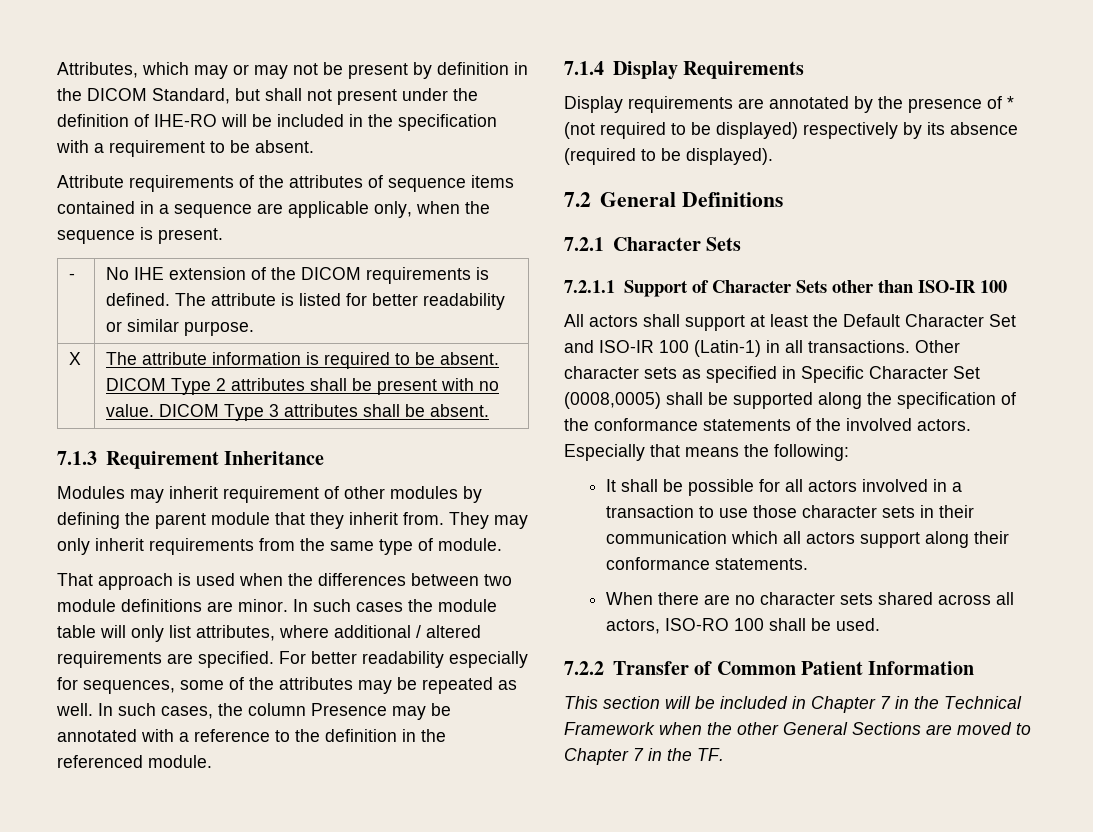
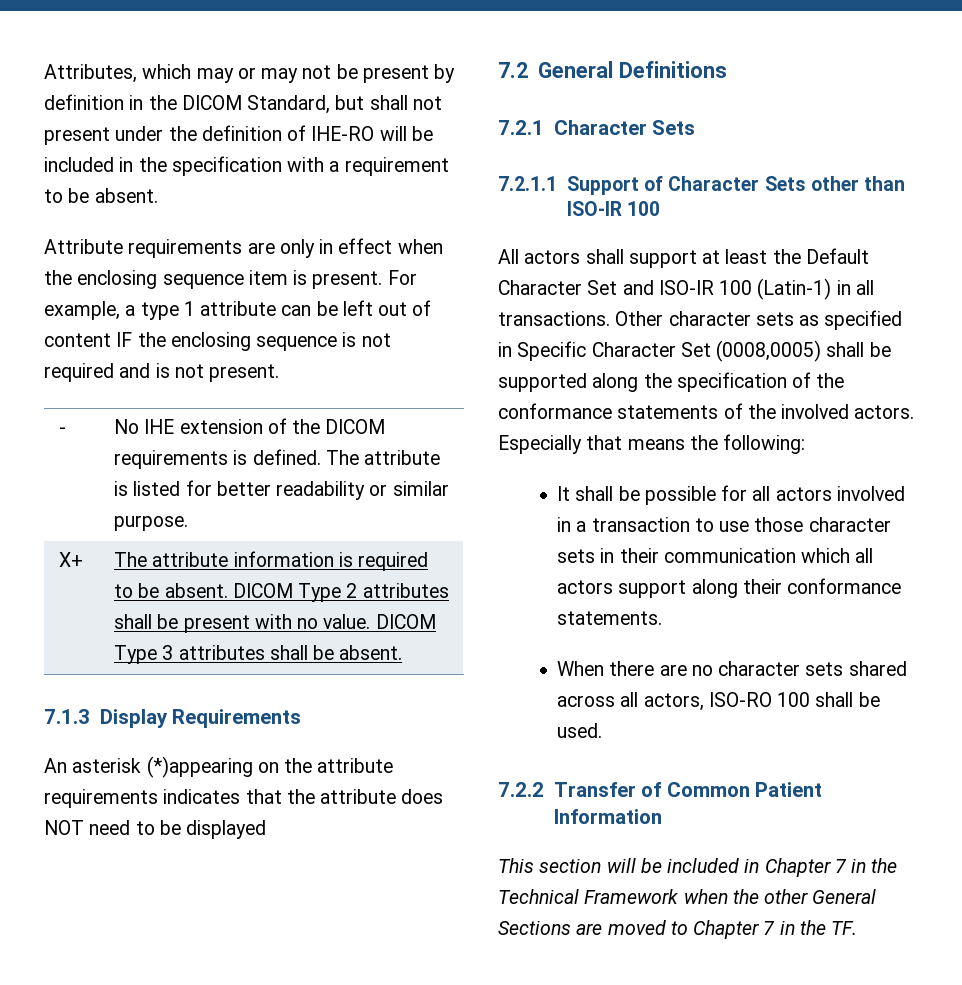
[239,175,514,192] [57,201,490,218] [57,227,153,244] of the attributes of sequence items contained in a sequence are applicable only, when the sequence is -> [247,238,443,258] [44,270,417,289] [44,300,432,320] [44,332,391,351] [44,363,204,382] are only in effect when the enclosing sequence item is present. For example, a type 1 attribute can be left out of content IF the enclosing sequence is not required and is not
[69,352,82,365] X -> [59,552,84,567] X+
[105,451,325,469] [57,486,482,503] [57,512,528,529] [57,538,502,555] [57,573,512,590] [57,599,497,612] [57,625,481,642] [57,651,528,668] [57,677,517,694] [56,703,451,720] [57,729,446,742] [57,755,212,768] [564,61,805,80] [564,96,1014,113] [564,122,1018,139] [564,148,773,165] Requirement Inheritance // Modules may inherit requirement of other modules by defining the parent module that they inherit from. They may only inherit requirements from the same type of module. // That approach is used when the differences between two module definitions are minor. In such cases the module table will only list attributes, where additional / altered requirements are specified. For better readability especially for sequences, some of the attributes may be repeated as well. In such cases, the column Presence may be annotated with a reference to the definition in the referenced module. // 7.1.4 Display Requirements // Display requirements are annotated by the presence of * (not required to be displayed) respectively by its absence (required to be displayed). -> [99,709,302,728] [44,756,394,778] [44,789,444,808] [44,820,267,839] Display Requirements // An asterisk (*)appearing on the attribute requirements indicates that the attribute does NOT need to be displayed

